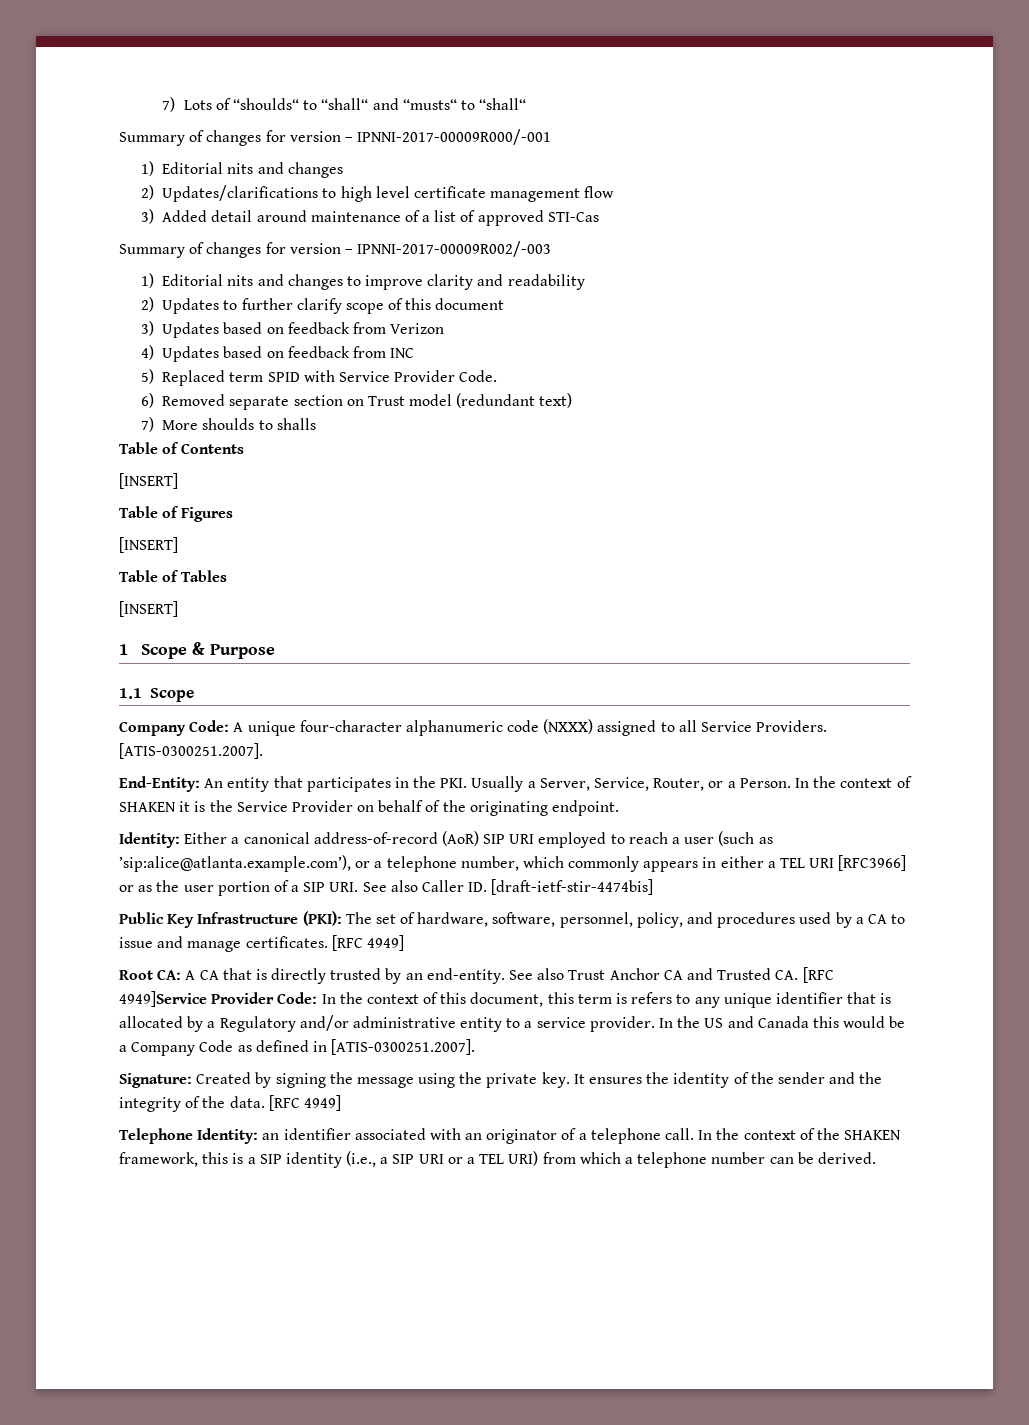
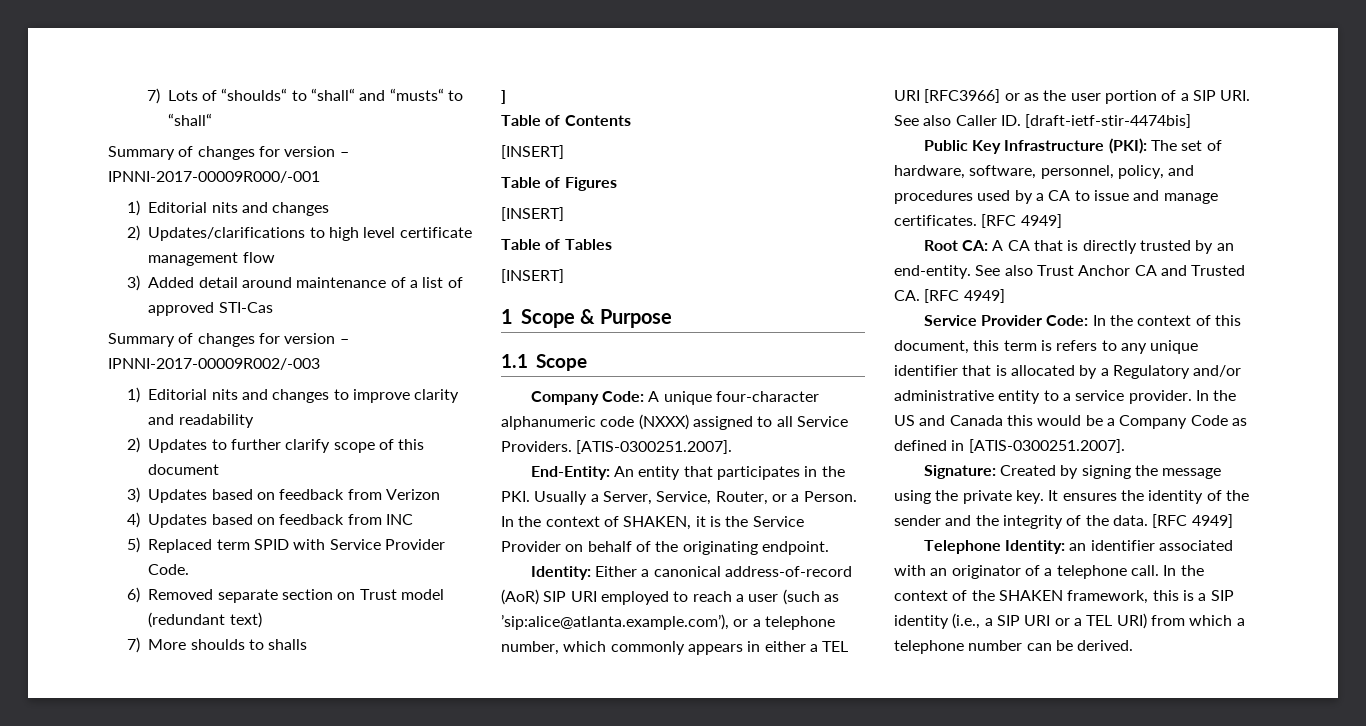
(316, 424) none -> [501,90,506,104] // ]
[119,802,176,812] SHAKEN -> [623,516,692,530] SHAKEN,
[119,991,207,1007] 4949]Service -> [963,289,1005,303] [923,315,977,326] 4949] // Service

